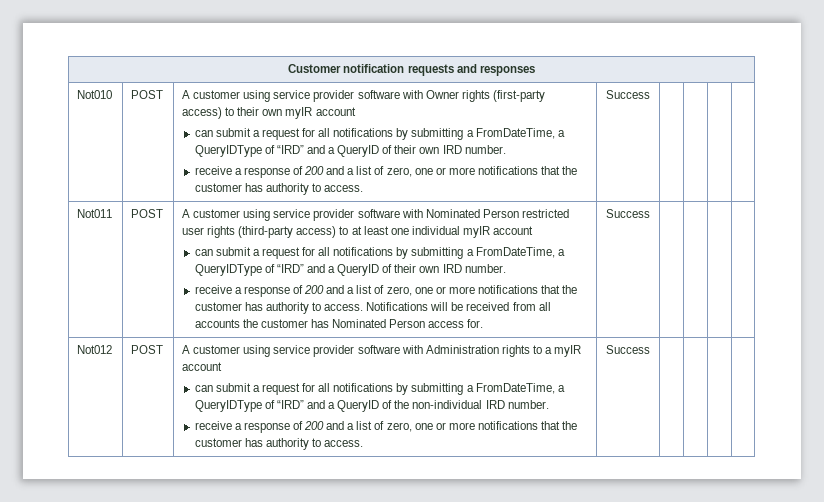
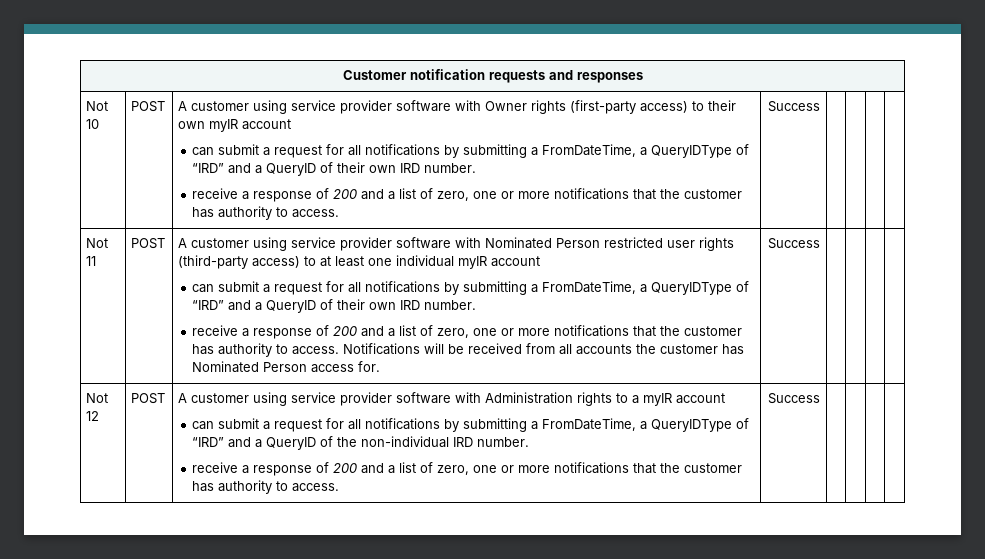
[77,90,113,99] Not010 -> [86,101,109,111] [86,119,100,129] Not 10
[77,209,113,218] Not011 -> [86,238,109,248] [86,256,97,266] Not 11
[77,345,113,354] Not012 -> [86,393,109,403] [86,411,100,421] Not 12

